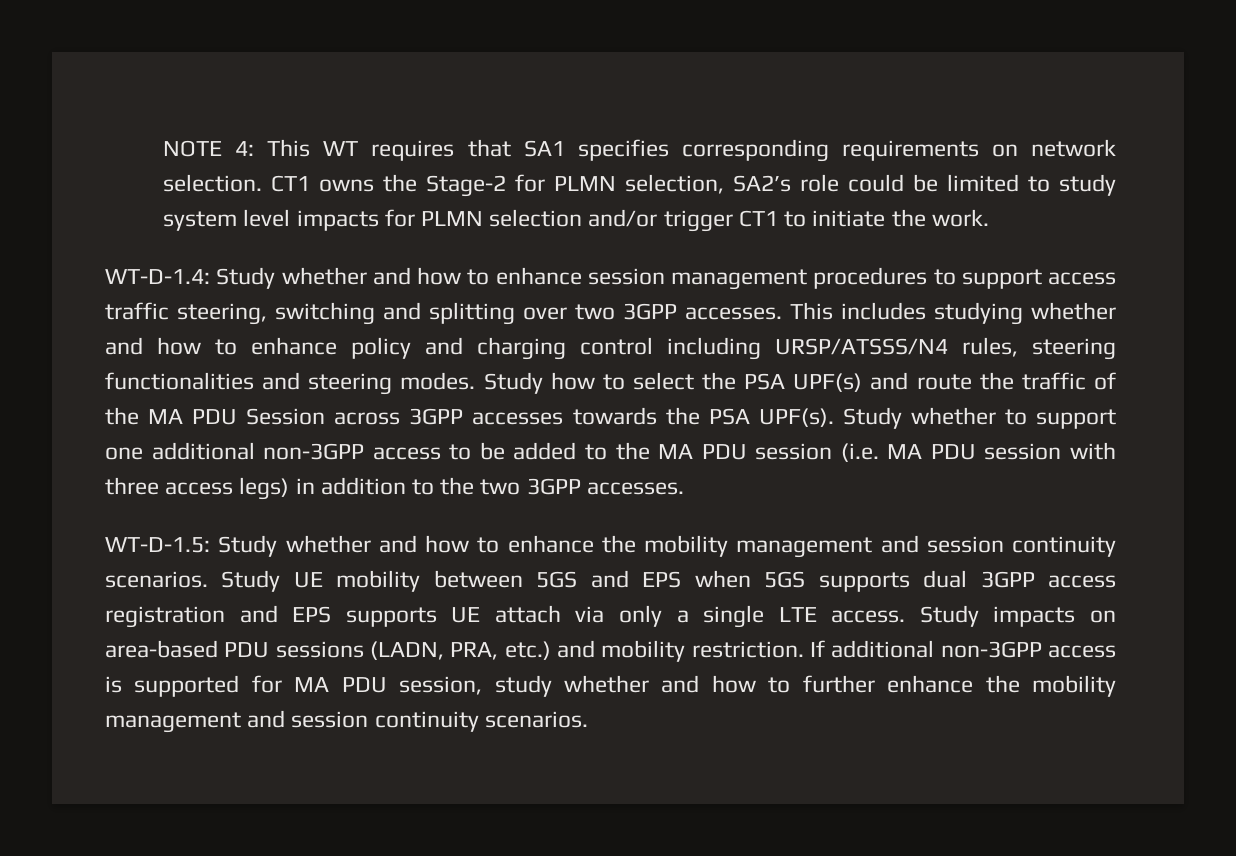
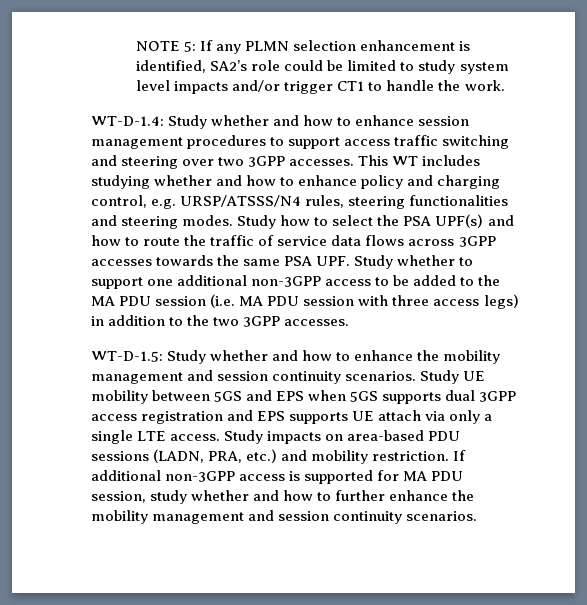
[235,139,1116,162] [163,174,725,197] 4: This WT requires that SA1 specifies corresponding requirements on network selection. CT1 owns the Stage-2 for PLMN selection, -> [184,40,471,54] [136,60,207,73] 5: If any PLMN selection enhancement is identified,
[384,209,583,227] for PLMN selection -> (229, 87) none
[812,210,886,227] initiate -> [386,80,435,91] handle
[177,303,267,325] steering, -> (439, 140) none
[429,302,515,325] splitting -> [121,156,179,169] steering
(833, 311) none -> [392,156,419,166] WT
[580,337,761,360] control including -> [91,195,177,209] control, e.g.
(909, 381) none -> [91,235,140,246] how to
[105,407,326,425] the MA PDU Session -> [277,235,405,246] service data flows
[708,408,834,427] PSA UPF(s). -> [243,256,351,266] same PSA UPF.

